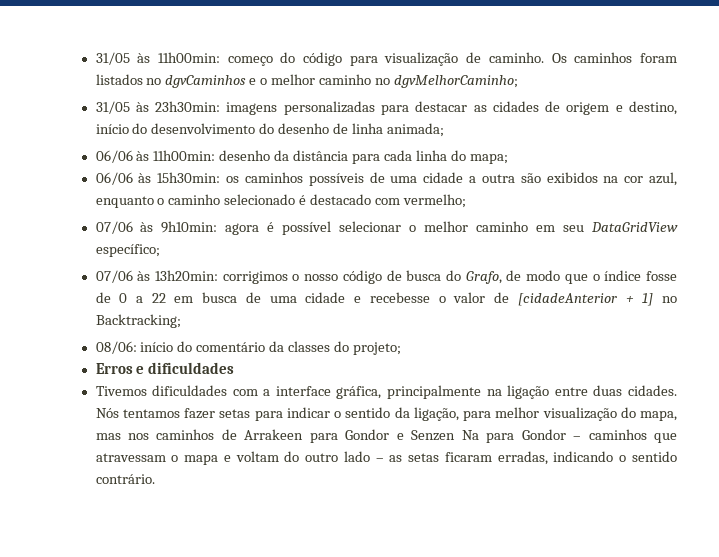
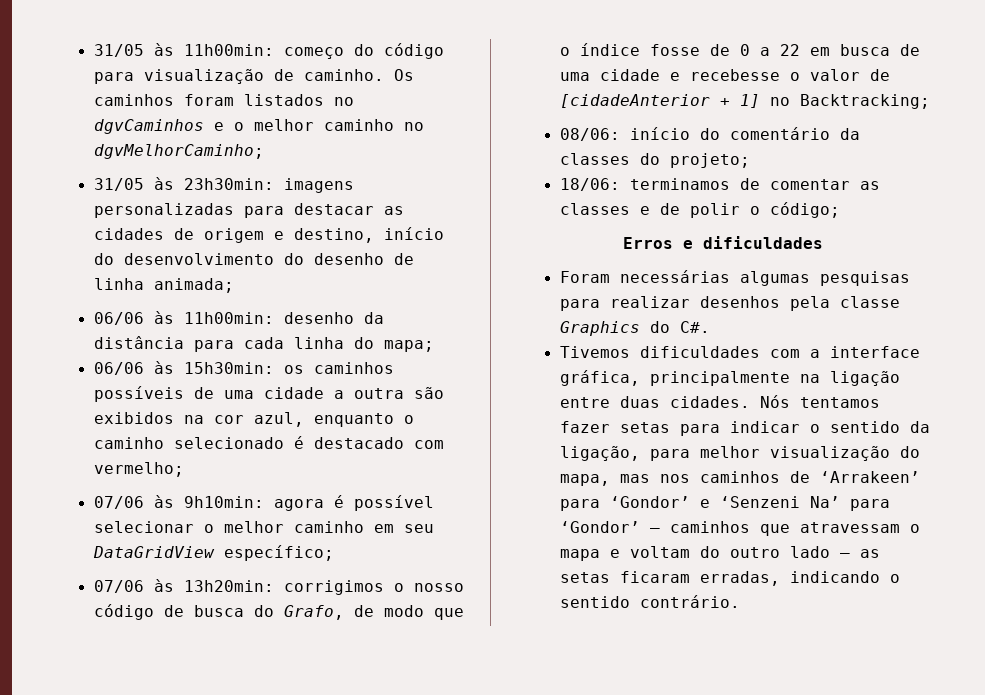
[95,362,235,374] Erros e dificuldades -> [559,178,880,191] [559,202,840,218] [622,236,823,249] [559,270,910,286] [559,296,900,311] [559,321,710,336] 18/06: terminamos de comentar as classes e de polir o código; // Erros e dificuldades // Foram necessárias algumas pesquisas para realizar desenhos pela classe Graphics do C#.
[244,429,566,443] Arrakeen para Gondor e Senzen Na para Gondor -> [819,471,920,483] [559,496,890,511] [559,521,640,533] ‘Arrakeen’ para ‘Gondor’ e ‘Senzeni Na’ para ‘Gondor’

